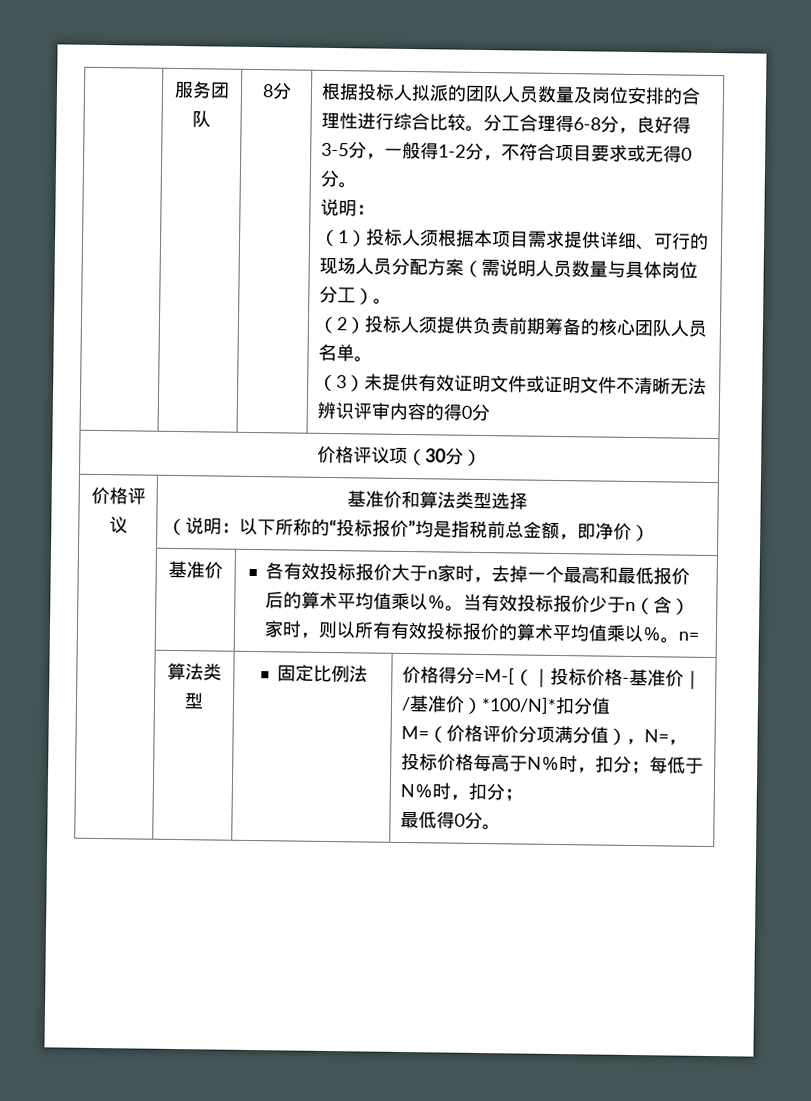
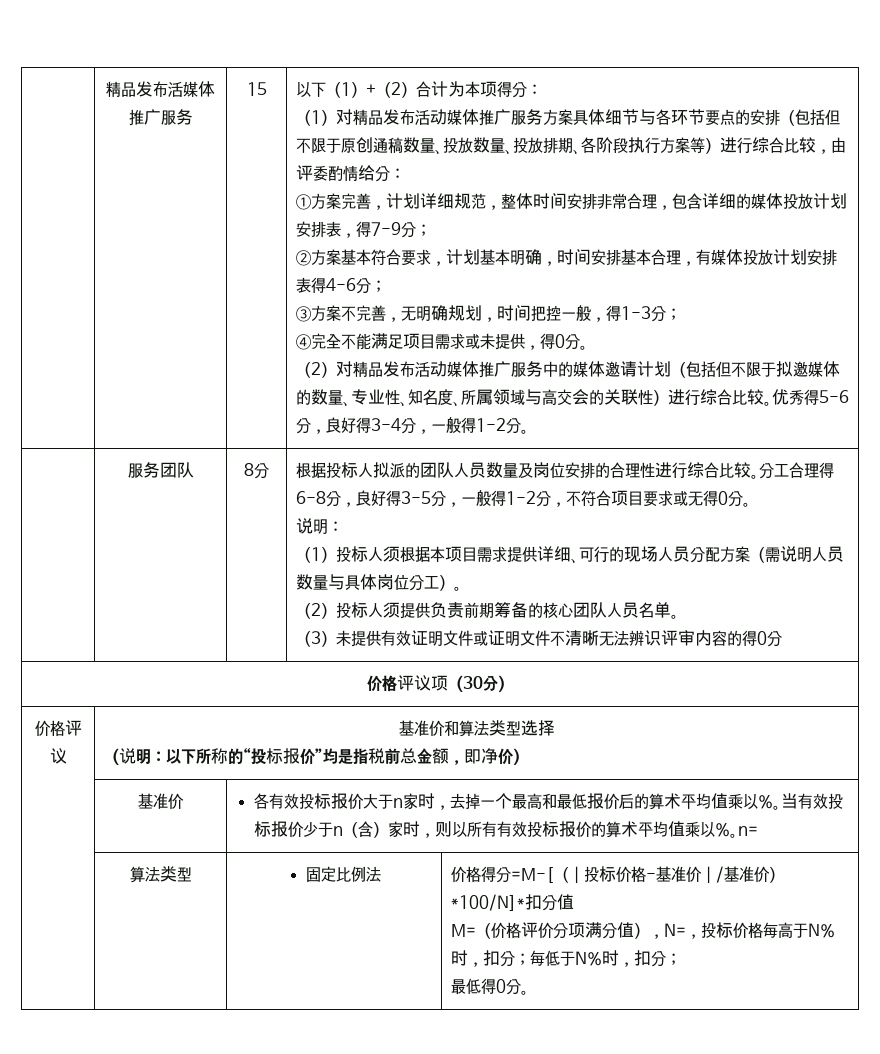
(174, 89) none -> [106,81,215,98] [128,109,193,126] [246,82,267,96] [295,81,542,98] [295,109,840,126] [295,137,846,155] [295,165,405,182] [295,193,847,210] [295,221,431,238] [295,249,837,266] [295,277,386,294] [295,305,681,322] [295,333,588,350] [295,361,840,378] [295,389,849,407] [295,417,529,434] | 精品发布活媒体推广服务 | 15 | 以下（1）+（2）合计为本项得分： // （1）对精品发布活动媒体推广服务方案具体细节与各环节要点的安排（包括但不限于原创通稿数量、投放数量、投放排期、各阶段执行方案等）进行综合比较，由评委酌情给分： // ①方案完善，计划详细规范，整体时间安排非常合理，包含详细的媒体投放计划安排表，得7-9分； // ②方案基本符合要求，计划基本明确，时间安排基本合理，有媒体投放计划安排表得4-6分； // ③方案不完善，无明确规划，时间把控一般，得1-3分； // ④完全不能满足项目需求或未提供，得0分。 // （2）对精品发布活动媒体推广服务中的媒体邀请计划（包括但不限于拟邀媒体的数量、专业性、知名度、所属领域与高交会的关联性）进行综合比较。优秀得5-6分，良好得3-4分，一般得1-2分。 //

